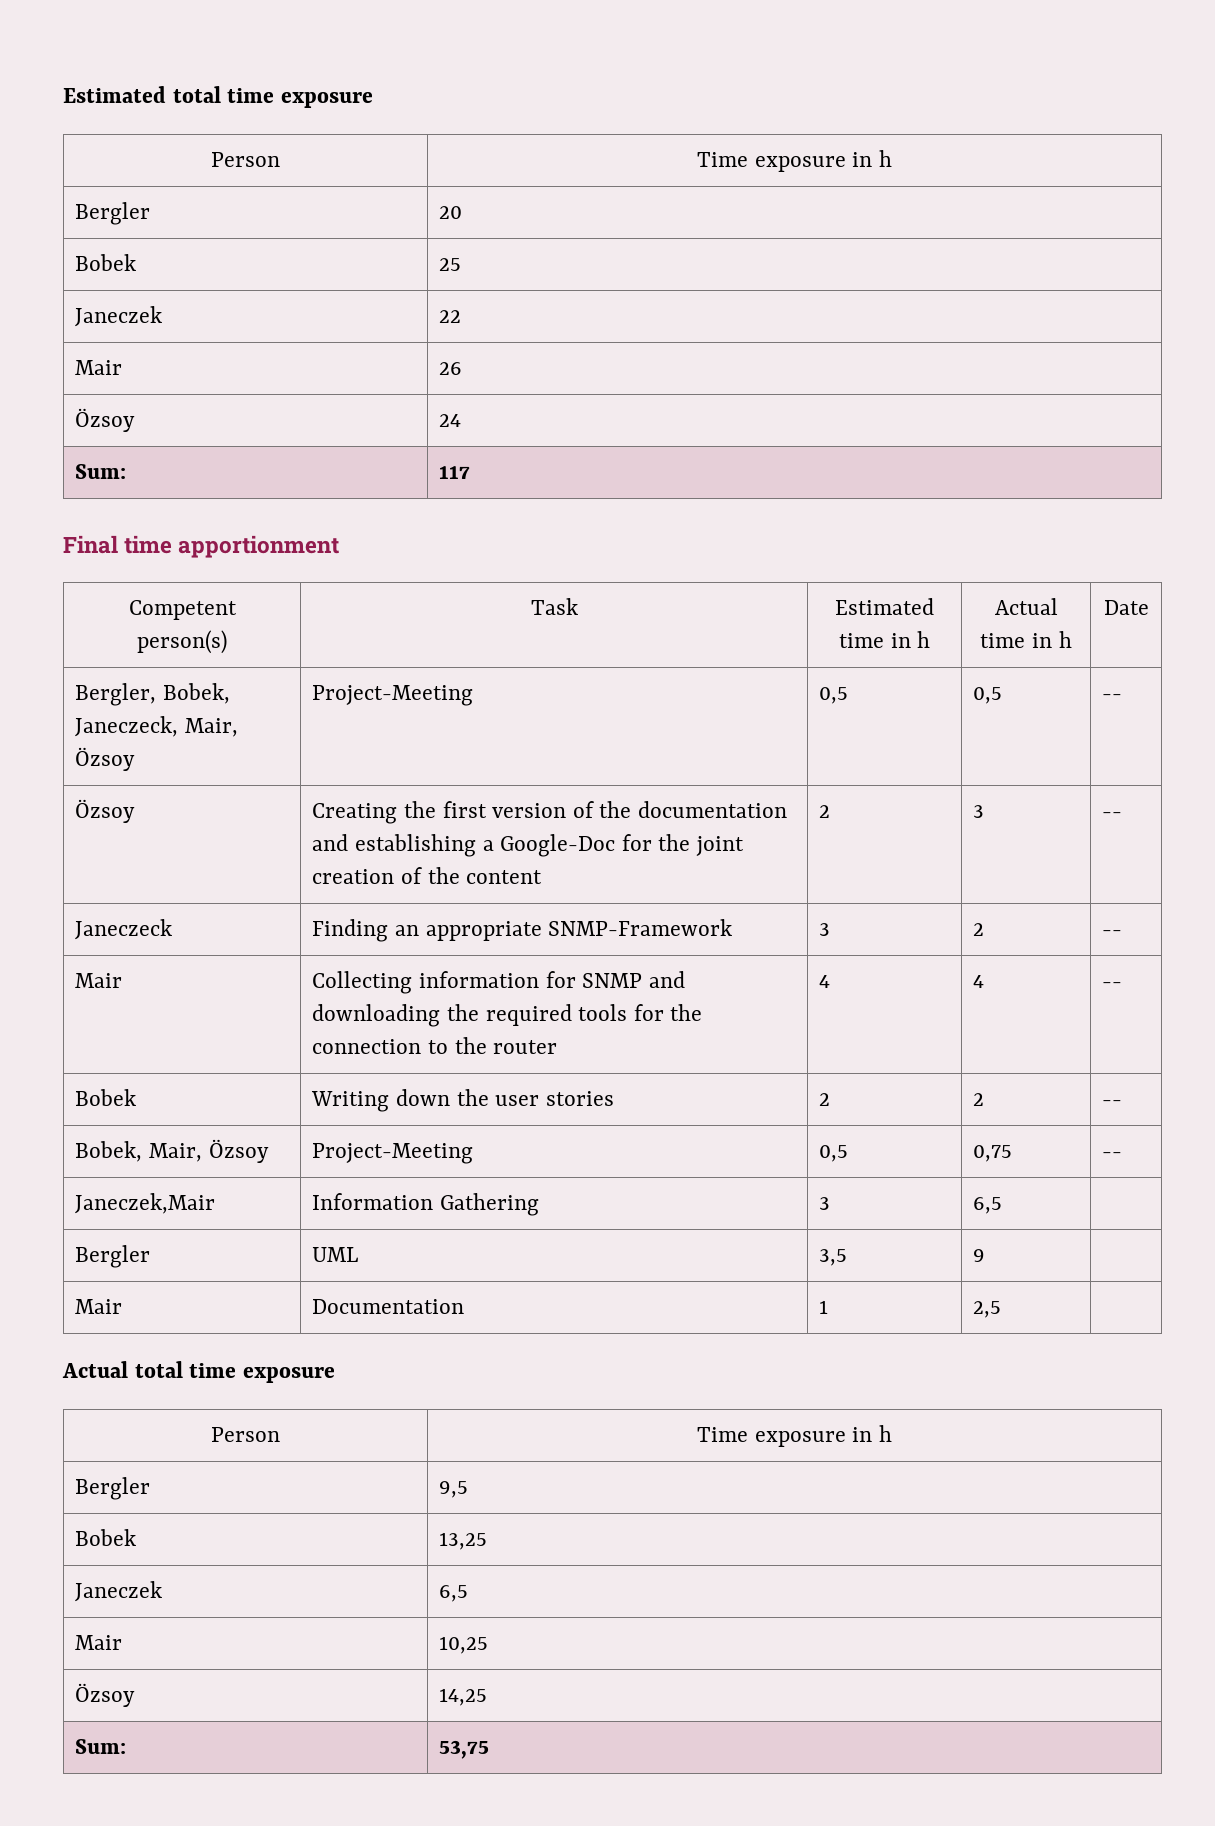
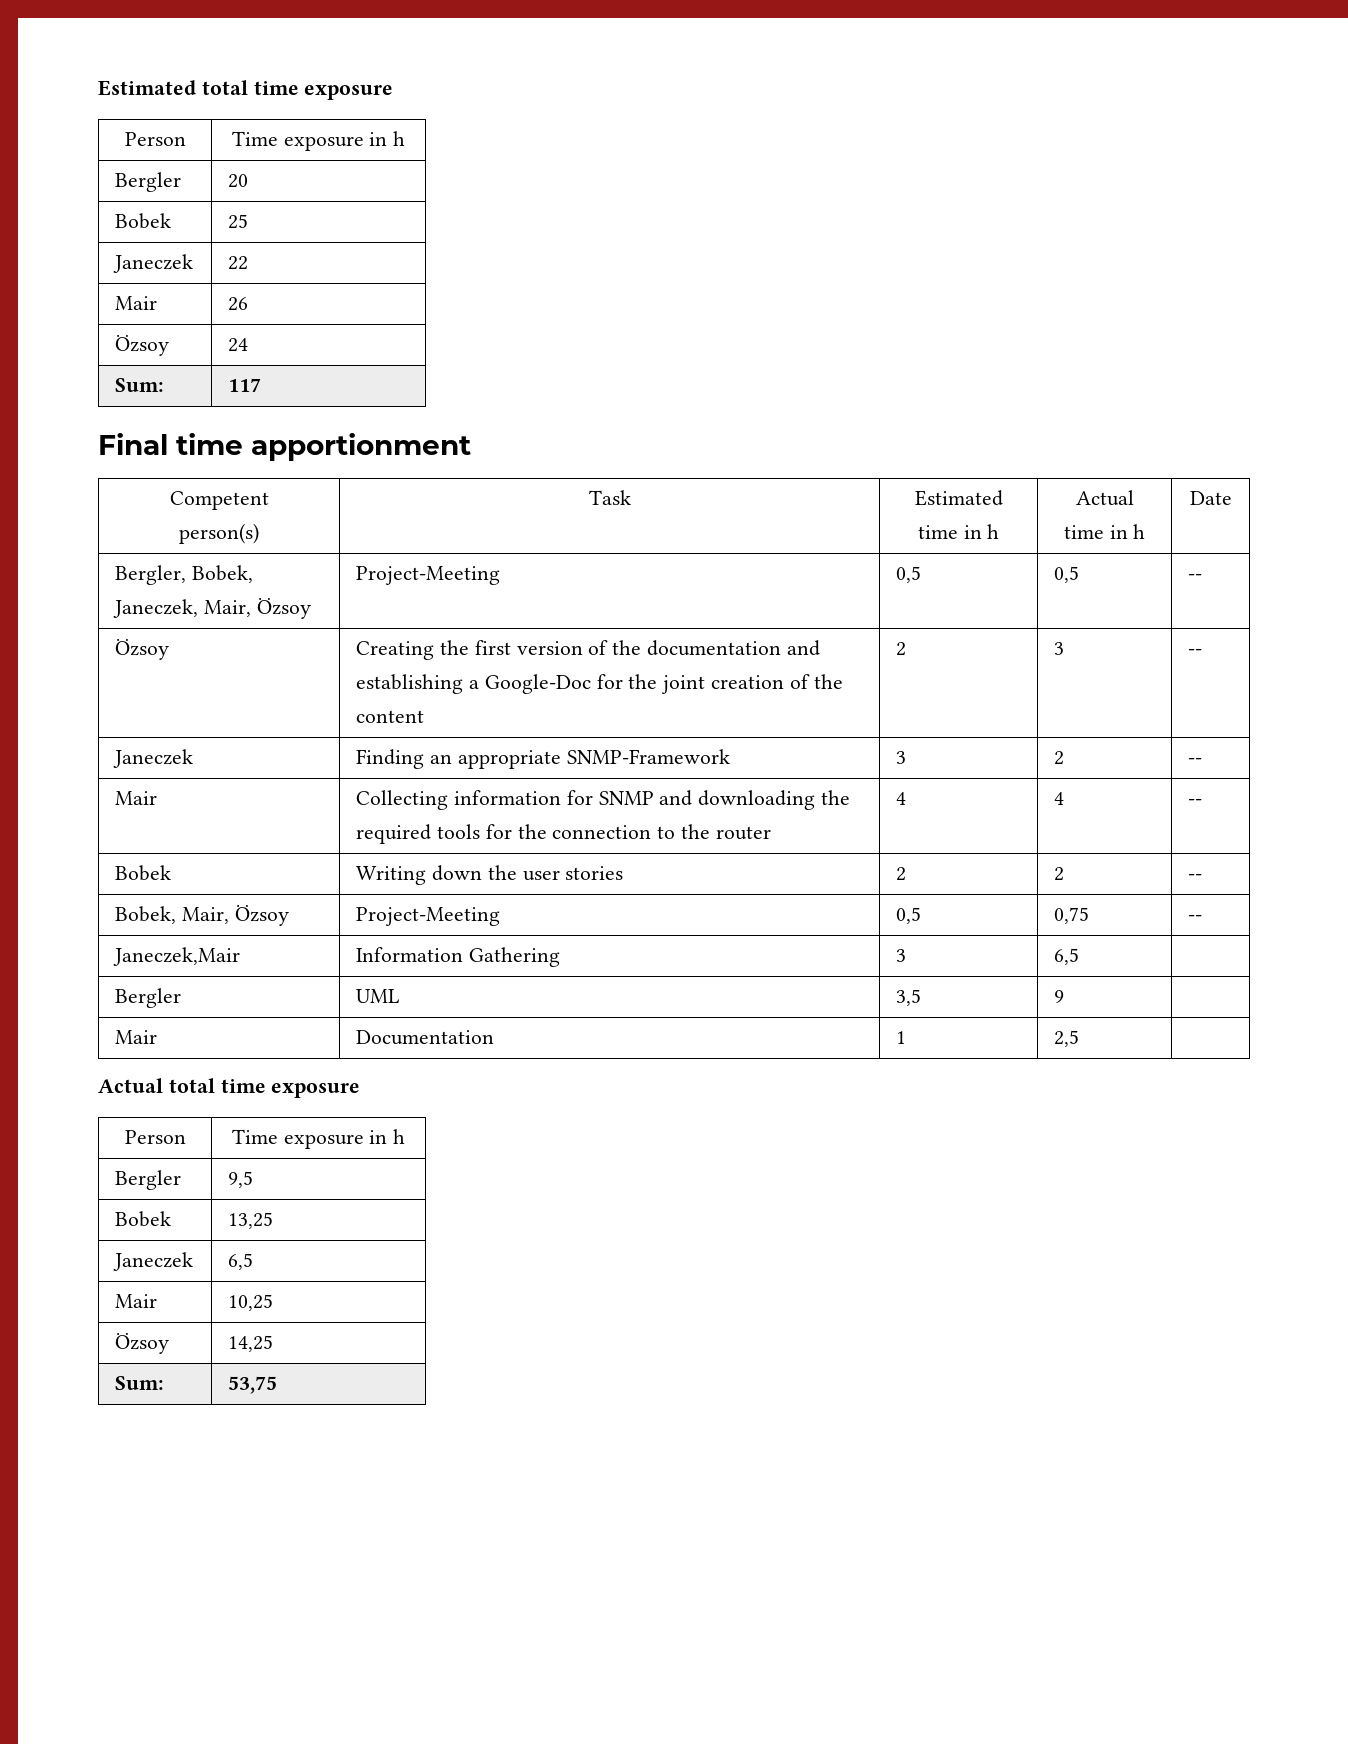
[75,716,179,737] Janeczeck, -> [113,599,199,618] Janeczek,
[75,919,173,940] Janeczeck -> [113,749,194,768] Janeczek

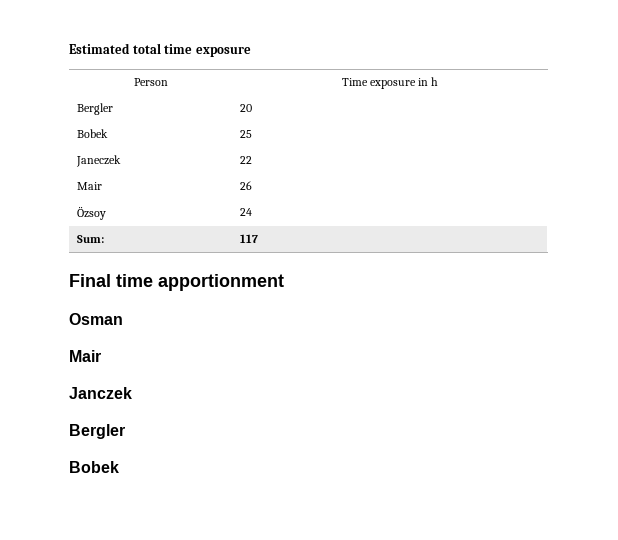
[169,491,269,510] [179,523,259,544] [588,490,631,505] [914,490,1003,506] [917,524,1000,539] [1075,490,1134,506] [1063,524,1146,539] [1189,491,1232,505] [115,565,253,585] [113,597,311,619] [356,566,501,585] [896,566,922,583] [1054,566,1080,583] [1188,574,1203,580] [115,638,170,660] [356,640,820,660] [356,674,843,694] [356,710,425,723] [896,642,907,656] [1054,642,1065,655] [1188,649,1203,655] [113,749,194,768] [356,749,730,769] [896,751,907,764] [1054,751,1065,765] [1188,758,1203,764] [115,791,158,805] [356,790,850,810] [356,824,771,844] [896,792,907,805] [1054,792,1065,805] [1188,799,1203,805] [115,865,172,881] [356,865,624,885] [896,867,907,881] [1054,867,1065,881] [1188,874,1203,880] [115,904,289,926] [356,907,501,926] [896,907,922,924] [1054,907,1090,924] [1188,915,1203,921] [113,947,241,966] [356,947,560,967] [896,949,907,962] [1054,948,1080,965] [115,988,182,1008] [356,989,400,1003] [896,989,922,1006] [1054,990,1065,1003] [115,1030,158,1044] [356,1030,495,1045] [896,1031,907,1044] [1054,1030,1080,1047] [98,1078,361,1098] [124,1130,186,1144] [231,1129,406,1149] [115,1170,182,1190] [228,1171,254,1188] [115,1211,172,1227] [228,1212,274,1229] [113,1252,194,1271] [228,1253,254,1270] [115,1294,158,1308] [228,1294,274,1311] [115,1332,170,1354] [228,1335,274,1352] [115,1376,165,1390] [228,1376,278,1394] // Competent // person(s) | Task | Estimated time in h | Actual time in h | Date // Bergler, Bobek, Janeczek, Mair, Özsoy | Project-Meeting | 0,5 | 0,5 | -- // Özsoy | Creating the first version of the documentation and establishing a Google-Doc for the joint creation of the content | 2 | 3 | -- // Janeczek | Finding an appropriate SNMP-Framework | 3 | 2 | -- // Mair | Collecting information for SNMP and downloading the required tools for the connection to the router | 4 | 4 | -- // Bobek | Writing down the user stories | 2 | 2 | -- // Bobek, Mair, Özsoy | Project-Meeting | 0,5 | 0,75 | -- // Janeczek,Mair | Information Gathering | 3 | 6,5 | // Bergler | UML | 3,5 | 9 | // Mair | Documentation | 1 | 2,5 | // Actual total time exposure // Person | Time exposure in h // Bergler | 9,5 // Bobek | 13,25 // Janeczek | 6,5 // Mair | 10,25 // Özsoy | 14,25 // Sum: | 53,75 -> [69,313,123,325] [69,350,101,362] [69,387,132,399] [69,424,125,439] [69,461,119,473] // Osman // Mair // Janczek // Bergler // Bobek

